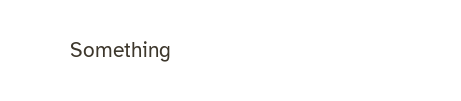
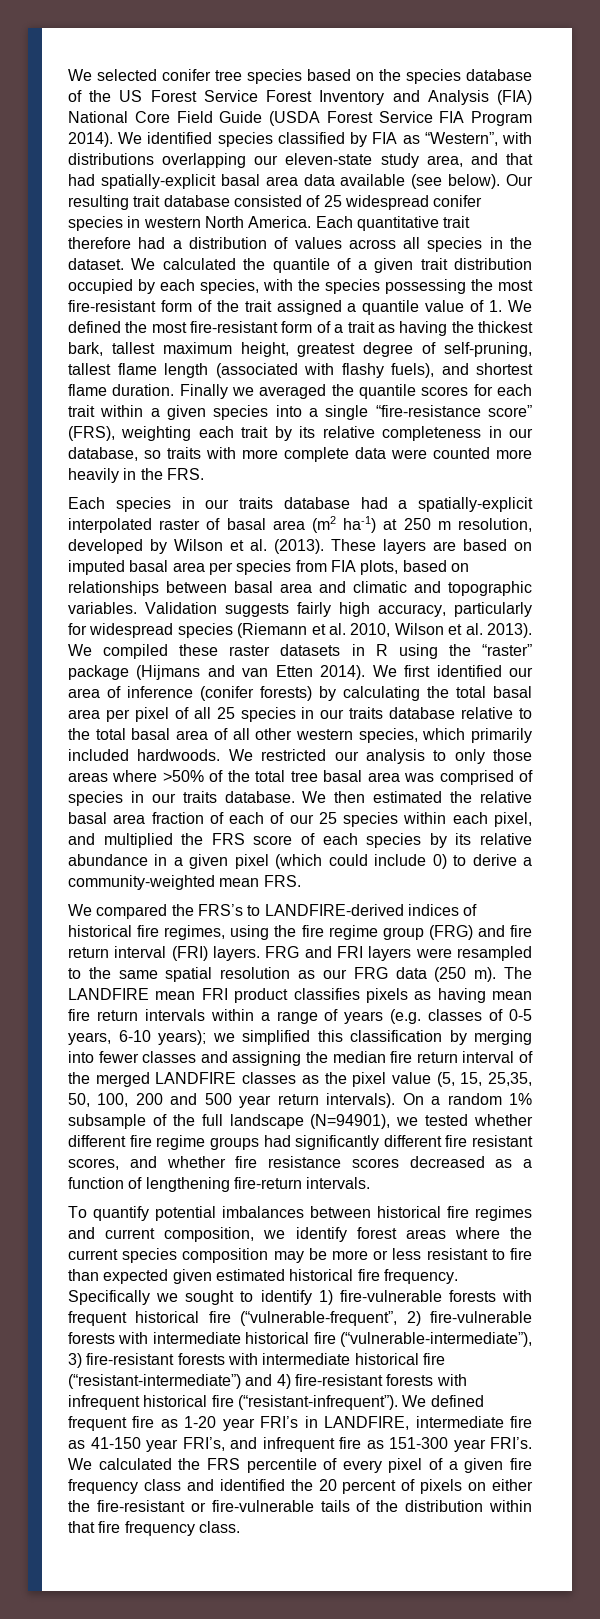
[70,41,171,62] Something -> [68,69,532,84] [68,90,532,105] [68,111,532,126] [68,132,532,147] [68,153,534,168] [68,174,533,189] [68,195,483,210] [68,216,471,231] [68,237,532,252] [68,258,533,273] [68,279,533,294] [68,300,533,315] [68,321,534,336] [68,342,532,357] [68,363,533,378] [68,384,532,399] [68,405,532,420] [68,426,534,441] [68,447,532,462] [68,468,204,483] [68,497,533,512] [68,516,532,533] [68,539,532,554] [68,560,469,575] [68,581,532,596] [68,602,532,617] [68,623,532,638] [68,644,532,659] [68,665,534,680] [68,686,532,701] [68,707,532,722] [68,728,532,743] [68,749,532,764] [68,770,533,785] [68,791,533,806] [68,812,532,827] [68,833,532,848] [68,854,532,869] [68,875,301,890] [68,904,478,919] [68,925,532,940] [68,946,532,961] [68,967,532,982] [68,988,532,1003] [68,1009,533,1024] [68,1030,532,1045] [68,1051,534,1066] [68,1072,532,1087] [68,1093,532,1108] [68,1114,533,1129] [68,1135,533,1150] [68,1156,532,1170] [68,1177,371,1192] [68,1206,532,1221] [68,1227,532,1242] [68,1248,532,1263] [68,1269,458,1284] [68,1290,532,1305] [68,1311,533,1326] [68,1332,532,1347] [68,1353,445,1368] [68,1374,467,1389] [68,1395,484,1410] [68,1416,532,1431] [68,1437,532,1452] [68,1458,532,1473] [68,1479,533,1494] [68,1500,532,1512] [68,1521,240,1536] We selected conifer tree species based on the species database of the US Forest Service Forest Inventory and Analysis (FIA) National Core Field Guide (USDA Forest Service FIA Program 2014). We identified species classified by FIA as “Western”, with distributions overlapping our eleven-state study area, and that had spatially-explicit basal area data available (see below). Our resulting trait database consisted of 25 widespread conifer species in western North America. Each quantitative trait therefore had a distribution of values across all species in the dataset. We calculated the quantile of a given trait distribution occupied by each species, with the species possessing the most fire-resistant form of the trait assigned a quantile value of 1. We defined the most fire-resistant form of a trait as having the thickest bark, tallest maximum height, greatest degree of self-pruning, tallest flame length (associated with flashy fuels), and shortest flame duration. Finally we averaged the quantile scores for each trait within a given species into a single “fire-resistance score” (FRS), weighting each trait by its relative completeness in our database, so traits with more complete data were counted more heavily in the FRS. // Each species in our traits database had a spatially-explicit interpolated raster of basal area (m2 ha-1) at 250 m resolution, developed by Wilson et al. (2013). These layers are based on imputed basal area per species from FIA plots, based on relationships between basal area and climatic and topographic variables. Validation suggests fairly high accuracy, particularly for widespread species (Riemann et al. 2010, Wilson et al. 2013). We compiled these raster datasets in R using the “raster” package (Hijmans and van Etten 2014). We first identified our area of inference (conifer forests) by calculating the total basal area per pixel of all 25 species in our traits database relative to the total basal area of all other western species, which primarily included hardwoods. We restricted our analysis to only those areas where >50% of the total tree basal area was comprised of species in our traits database. We then estimated the relative basal area fraction of each of our 25 species within each pixel, and multiplied the FRS score of each species by its relative abundance in a given pixel (which could include 0) to derive a community-weighted mean FRS. // We compared the FRS’s to LANDFIRE-derived indices of historical fire regimes, using the fire regime group (FRG) and fire return interval (FRI) layers. FRG and FRI layers were resampled to the same spatial resolution as our FRG data (250 m). The LANDFIRE mean FRI product classifies pixels as having mean fire return intervals within a range of years (e.g. classes of 0-5 years, 6-10 years); we simplified this classification by merging into fewer classes and assigning the median fire return interval of the merged LANDFIRE classes as the pixel value (5, 15, 25,35, 50, 100, 200 and 500 year return intervals). On a random 1% subsample of the full landscape (N=94901), we tested whether different fire regime groups had significantly different fire resistant scores, and whether fire resistance scores decreased as a function of lengthening fire-return intervals. // To quantify potential imbalances between historical fire regimes and current composition, we identify forest areas where the current species composition may be more or less resistant to fire than expected given estimated historical fire frequency. Specifically we sought to identify 1) fire-vulnerable forests with frequent historical fire (“vulnerable-frequent”, 2) fire-vulnerable forests with intermediate historical fire (“vulnerable-intermediate”), 3) fire-resistant forests with intermediate historical fire (“resistant-intermediate”) and 4) fire-resistant forests with infrequent historical fire (“resistant-infrequent”). We defined frequent fire as 1-20 year FRI’s in LANDFIRE, intermediate fire as 41-150 year FRI’s, and infrequent fire as 151-300 year FRI’s. We calculated the FRS percentile of every pixel of a given fire frequency class and identified the 20 percent of pixels on either the fire-resistant or fire-vulnerable tails of the distribution within that fire frequency class.

